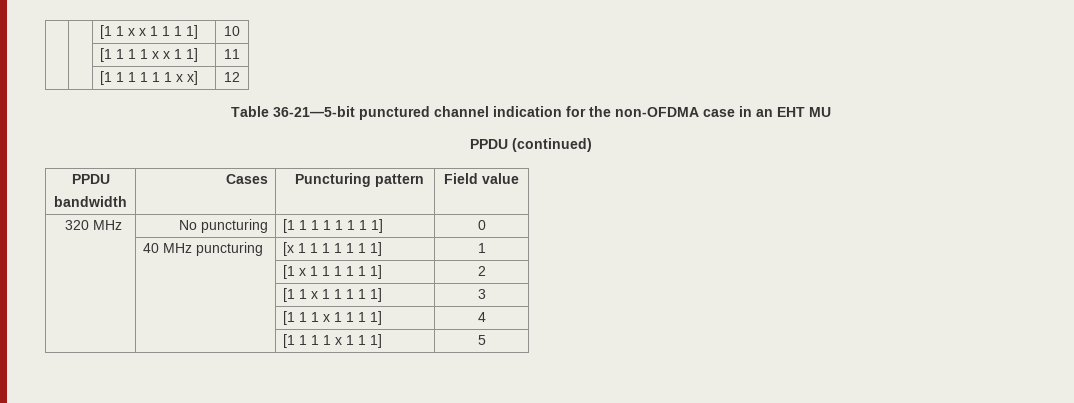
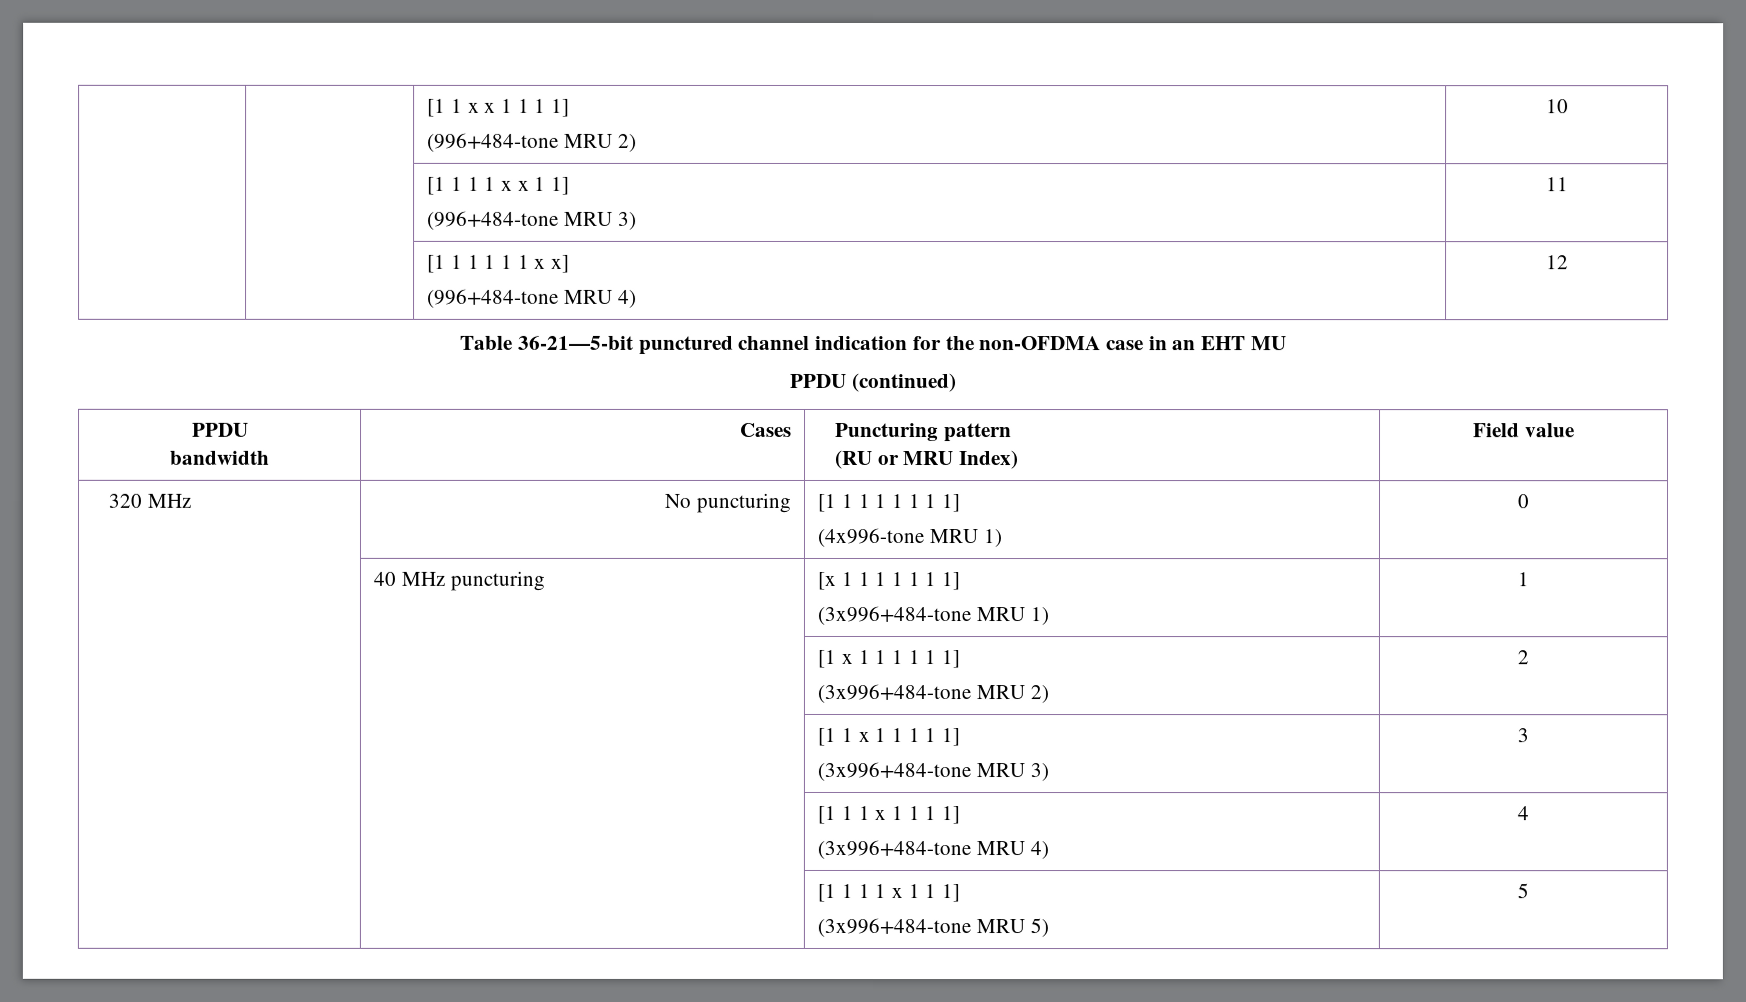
(199, 32) none -> [427,132,637,152] // (996+484-tone MRU 2)
(199, 55) none -> [427,210,637,230] // (996+484-tone MRU 3)
(199, 78) none -> [427,288,637,308] // (996+484-tone MRU 4)
(424, 180) none -> [835,449,1020,470] // (RU or MRU Index)
(384, 226) none -> [817,527,1002,548] // (4x996-tone MRU 1)
(383, 249) none -> [817,605,1049,626] // (3x996+484-tone MRU 1)
(383, 272) none -> [817,683,1049,704] // (3x996+484-tone MRU 2)
(383, 295) none -> [817,761,1049,782] // (3x996+484-tone MRU 3)
(383, 318) none -> [817,839,1049,860] // (3x996+484-tone MRU 4)
(383, 341) none -> [817,917,1049,938] // (3x996+484-tone MRU 5)

